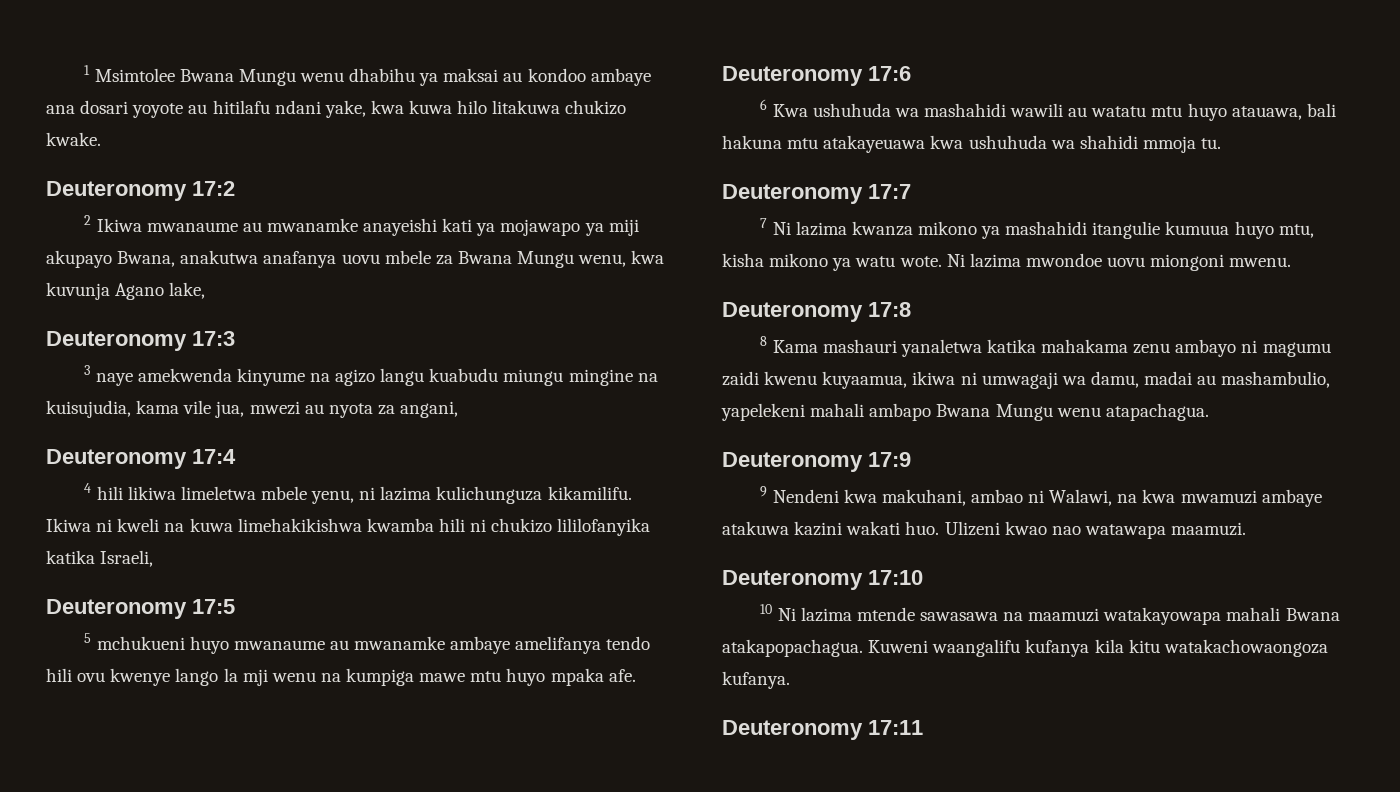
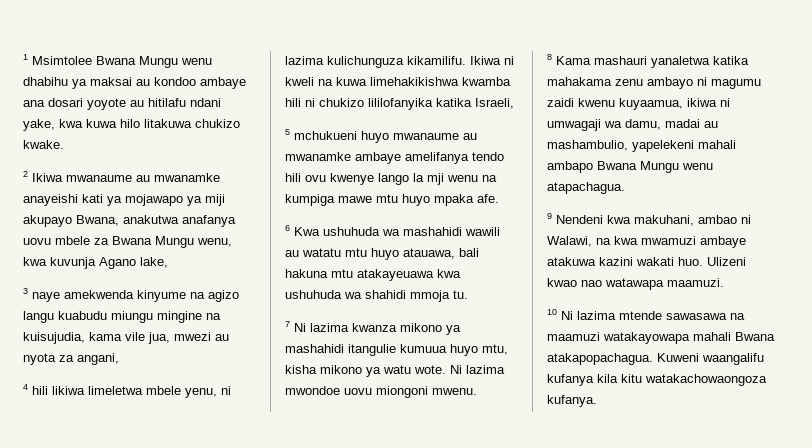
[46,181,235,201] // Deuteronomy 17:2 -> (64, 144) none
[46,331,235,351] // Deuteronomy 17:3 -> (168, 262) none
[46,449,236,469] // Deuteronomy 17:4 -> (119, 359) none
[46,599,235,619] // Deuteronomy 17:5 -> (514, 103) none
[722,66,911,86] // Deuteronomy 17:6 -> (499, 198) none
[722,184,911,204] // Deuteronomy 17:7 -> (468, 294) none
[722,302,911,322] // Deuteronomy 17:8 -> (477, 391) none
[722,452,911,472] // Deuteronomy 17:9 -> (625, 188) none
[722,570,923,590] // Deuteronomy 17:10 -> (724, 282) none
[722,720,923,740] // Deuteronomy 17:11 -> (597, 401) none

